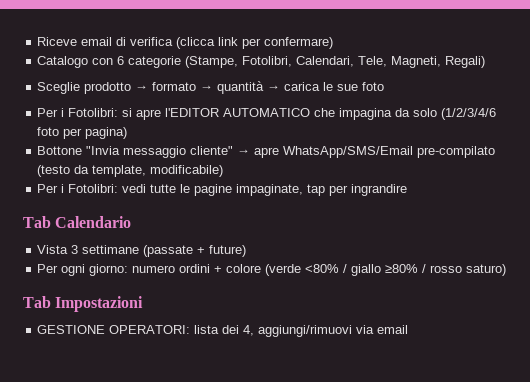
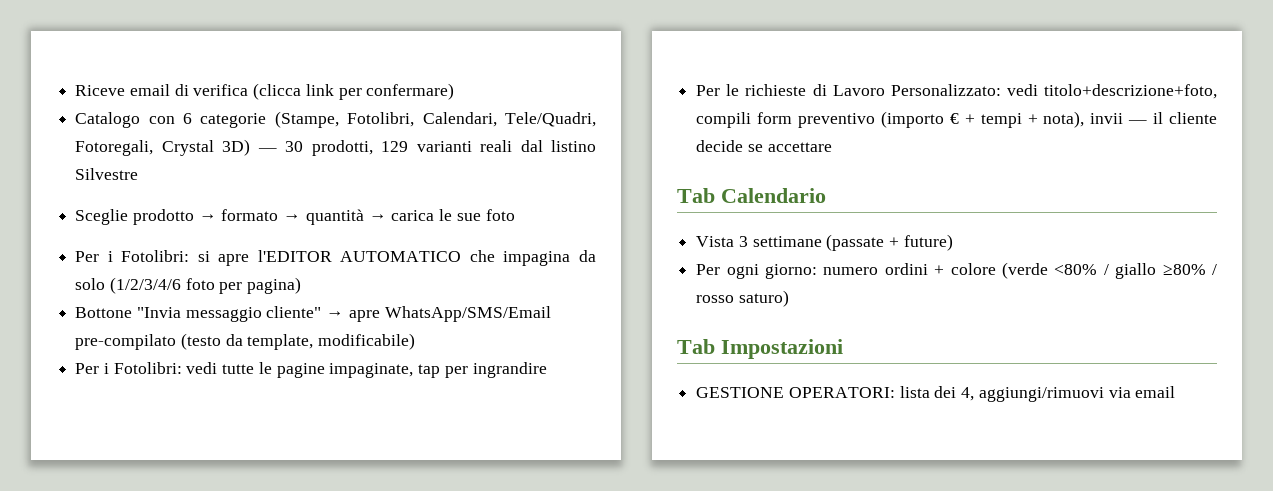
[358,56,486,68] Tele, Magneti, Regali) -> [505,112,596,127] [75,139,597,156] [75,168,139,180] Tele/Quadri, Fotoregali, Crystal 3D) — 30 prodotti, 129 varianti reali dal listino Silvestre
(408, 190) none -> [696,84,1217,99] [696,111,1217,128] [696,140,832,152] // Per le richieste di Lavoro Personalizzato: vedi titolo+descrizione+foto, compili form preventivo (importo € + tempi + nota), invii — il cliente decide se accettare

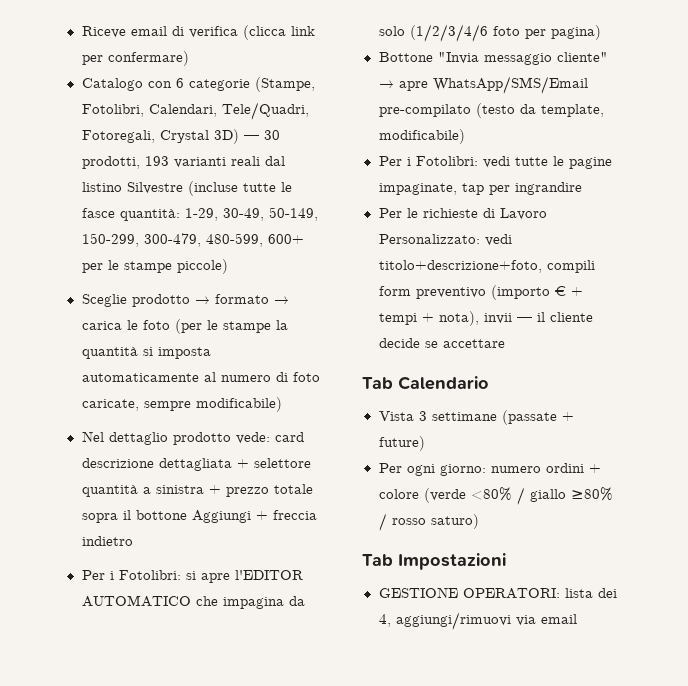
[381,141,409,152] 129 -> [144,156,169,166] 193
(139, 174) none -> [187,181,292,196] [81,207,318,221] [81,233,304,247] [81,259,228,274] (incluse tutte le fasce quantità: 1-29, 30-49, 50-149, 150-299, 300-479, 480-599, 600+ per le stampe piccole)
[305,209,387,225] quantità → -> (289, 300) none
[456,209,515,221] sue foto -> [142,319,288,334] [81,347,211,359] [81,372,320,382] [81,397,282,412] [81,431,304,445] [81,458,311,471] [81,484,313,497] [81,510,317,523] [81,536,133,546] foto (per le stampe la quantità si imposta automaticamente al numero di foto caricate, sempre modificabile) // Nel dettaglio prodotto vede: card descrizione dettagliata + selettore quantità a sinistra + prezzo totale sopra il bottone Aggiungi + freccia indietro

